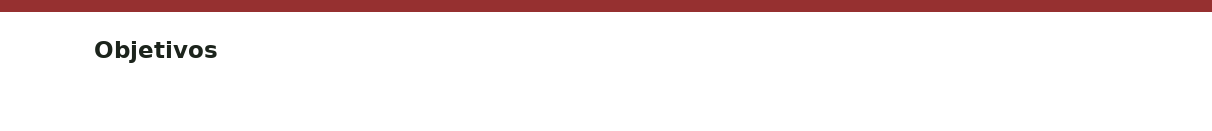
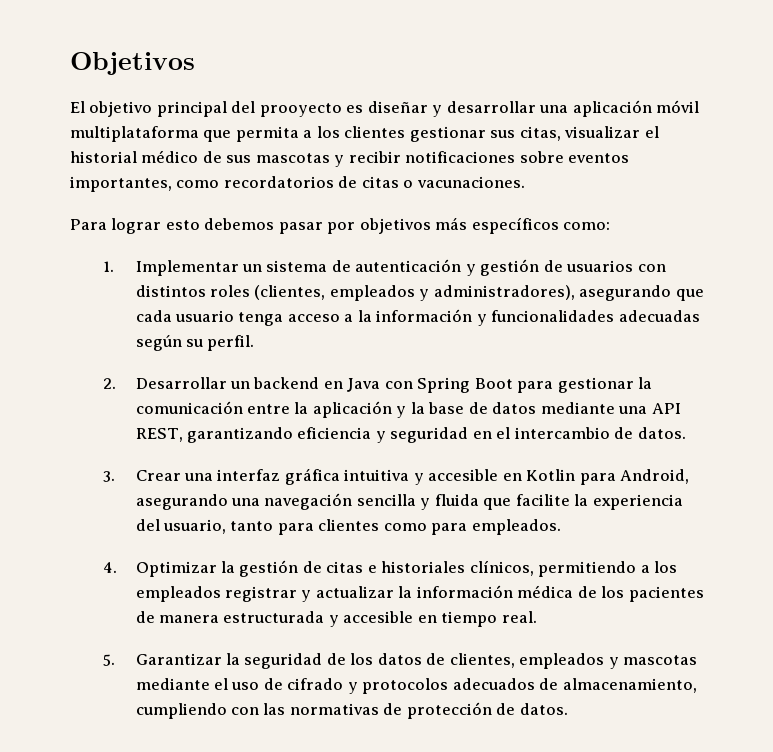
(218, 52) none -> [70,100,700,117] [70,126,659,142] [70,150,630,167] [70,176,525,192] [70,217,611,234] [102,259,666,276] [135,285,704,301] [135,309,700,326] [135,335,255,351] [102,377,653,393] [135,401,681,418] [135,427,686,443] [102,468,690,485] [135,493,683,510] [135,519,561,535] [102,560,678,577] [135,585,704,602] [135,611,537,627] [102,653,698,669] [135,678,697,694] [135,702,568,719] // El objetivo principal del prooyecto es diseñar y desarrollar una aplicación móvil multiplataforma que permita a los clientes gestionar sus citas, visualizar el historial médico de sus mascotas y recibir notificaciones sobre eventos importantes, como recordatorios de citas o vacunaciones. // Para lograr esto debemos pasar por objetivos más específicos como: // 1. Implementar un sistema de autenticación y gestión de usuarios con distintos roles (clientes, empleados y administradores), asegurando que cada usuario tenga acceso a la información y funcionalidades adecuadas según su perfil. // 2. Desarrollar un backend en Java con Spring Boot para gestionar la comunicación entre la aplicación y la base de datos mediante una API REST, garantizando eficiencia y seguridad en el intercambio de datos. // 3. Crear una interfaz gráfica intuitiva y accesible en Kotlin para Android, asegurando una navegación sencilla y fluida que facilite la experiencia del usuario, tanto para clientes como para empleados. // 4. Optimizar la gestión de citas e historiales clínicos, permitiendo a los empleados registrar y actualizar la información médica de los pacientes de manera estructurada y accesible en tiempo real. // 5. Garantizar la seguridad de los datos de clientes, empleados y mascotas mediante el uso de cifrado y protocolos adecuados de almacenamiento, cumpliendo con las normativas de protección de datos.

